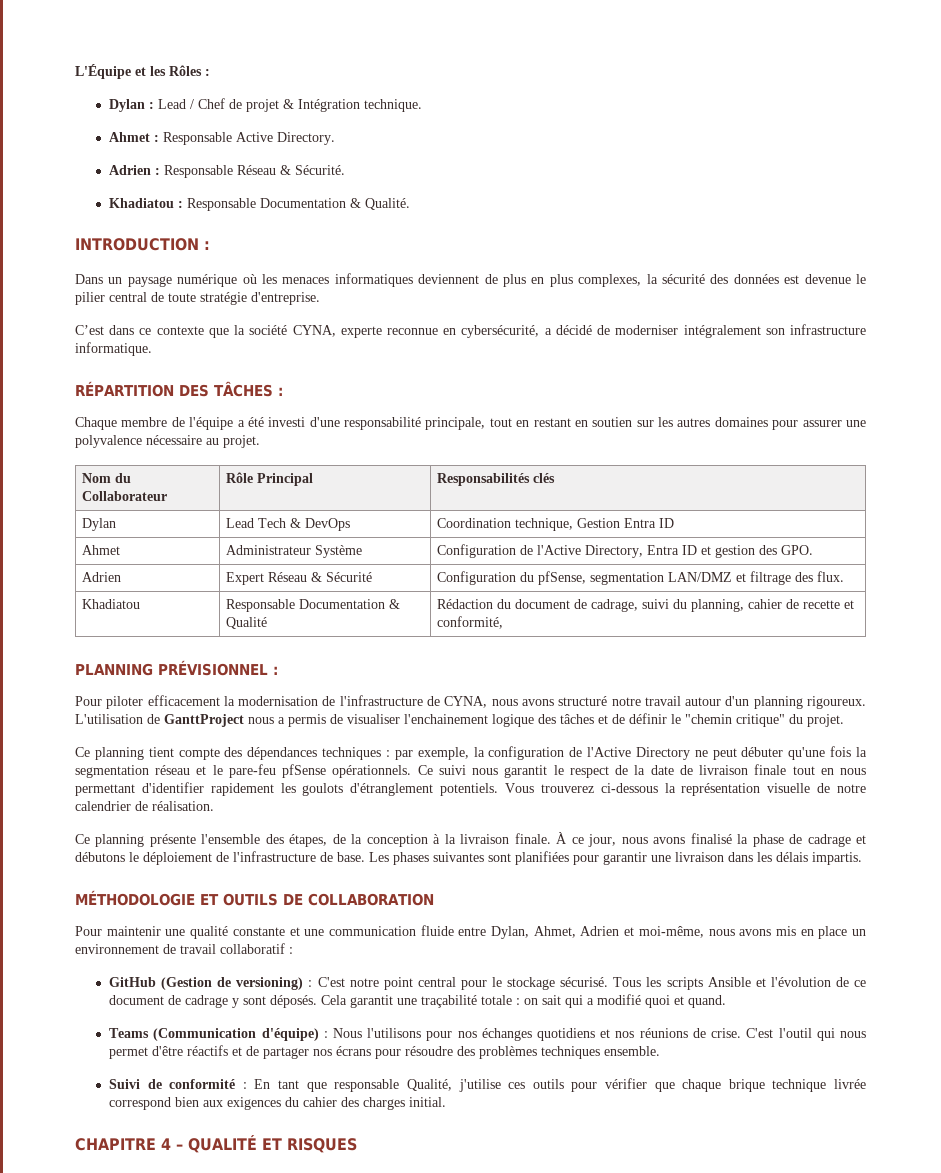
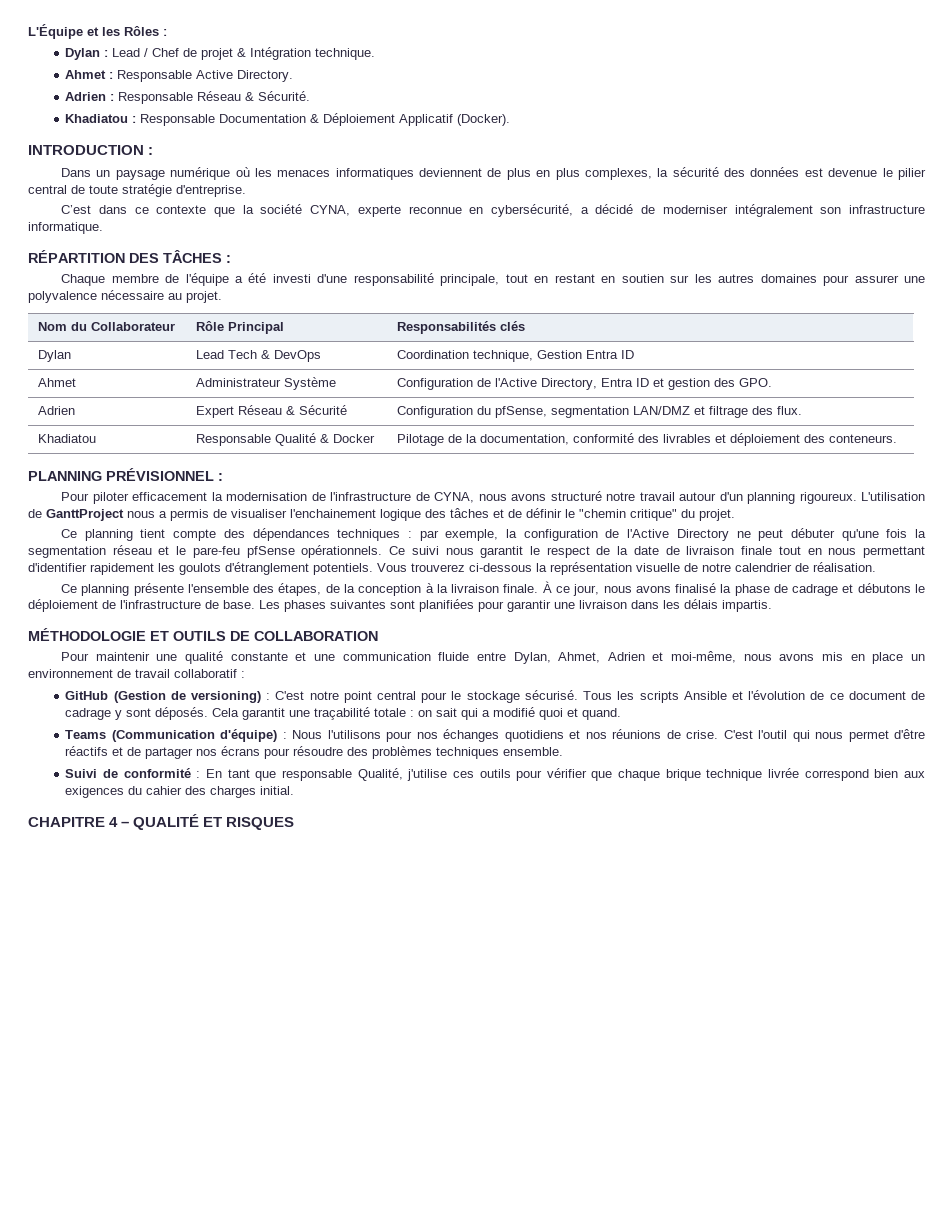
[365,198,411,210] Qualité. -> [323,113,511,126] Déploiement Applicatif (Docker).
[299,599,401,609] [226,617,268,629] [437,599,855,612] [437,616,504,629] Documentation & Qualité | Rédaction du document de cadrage, suivi du planning, cahier de recette et conformité, -> [274,433,375,446] [396,433,897,446] Qualité & Docker | Pilotage de la documentation, conformité des livrables et déploiement des conteneurs.

